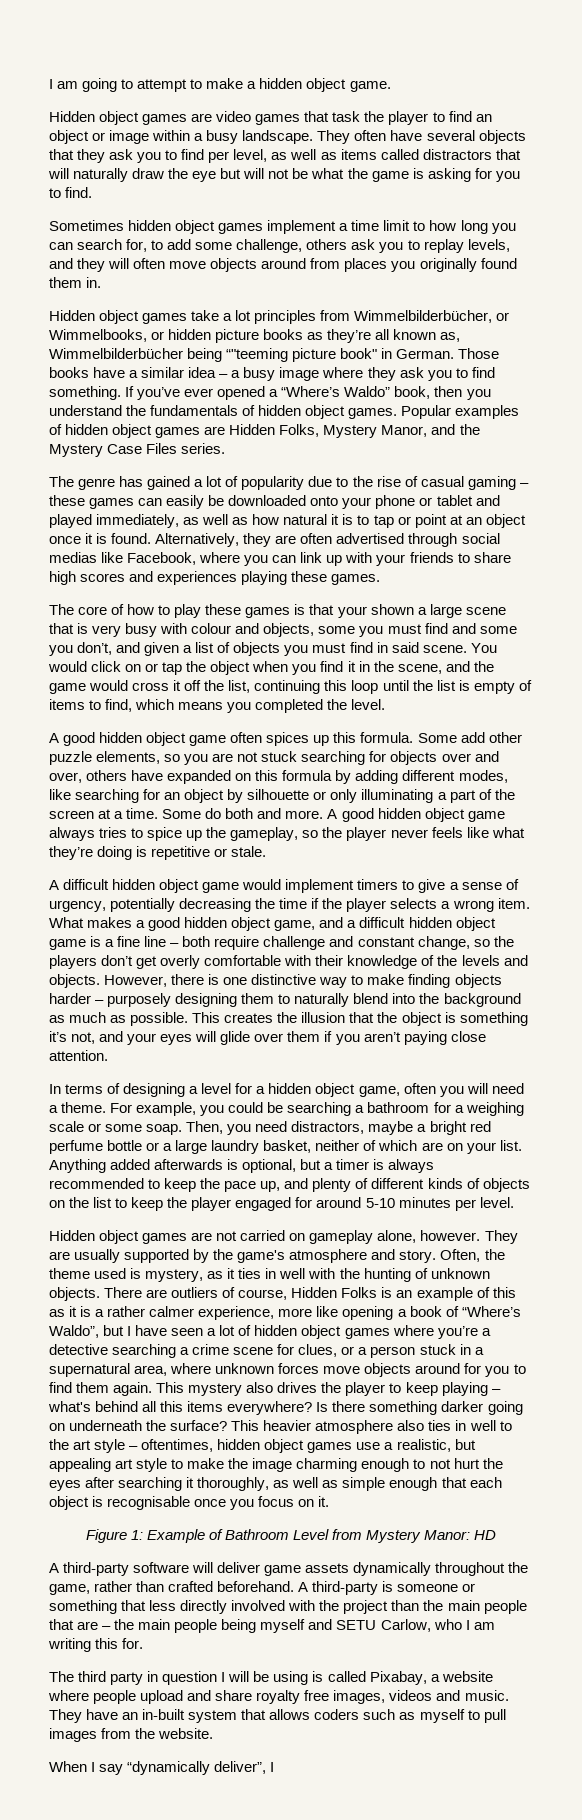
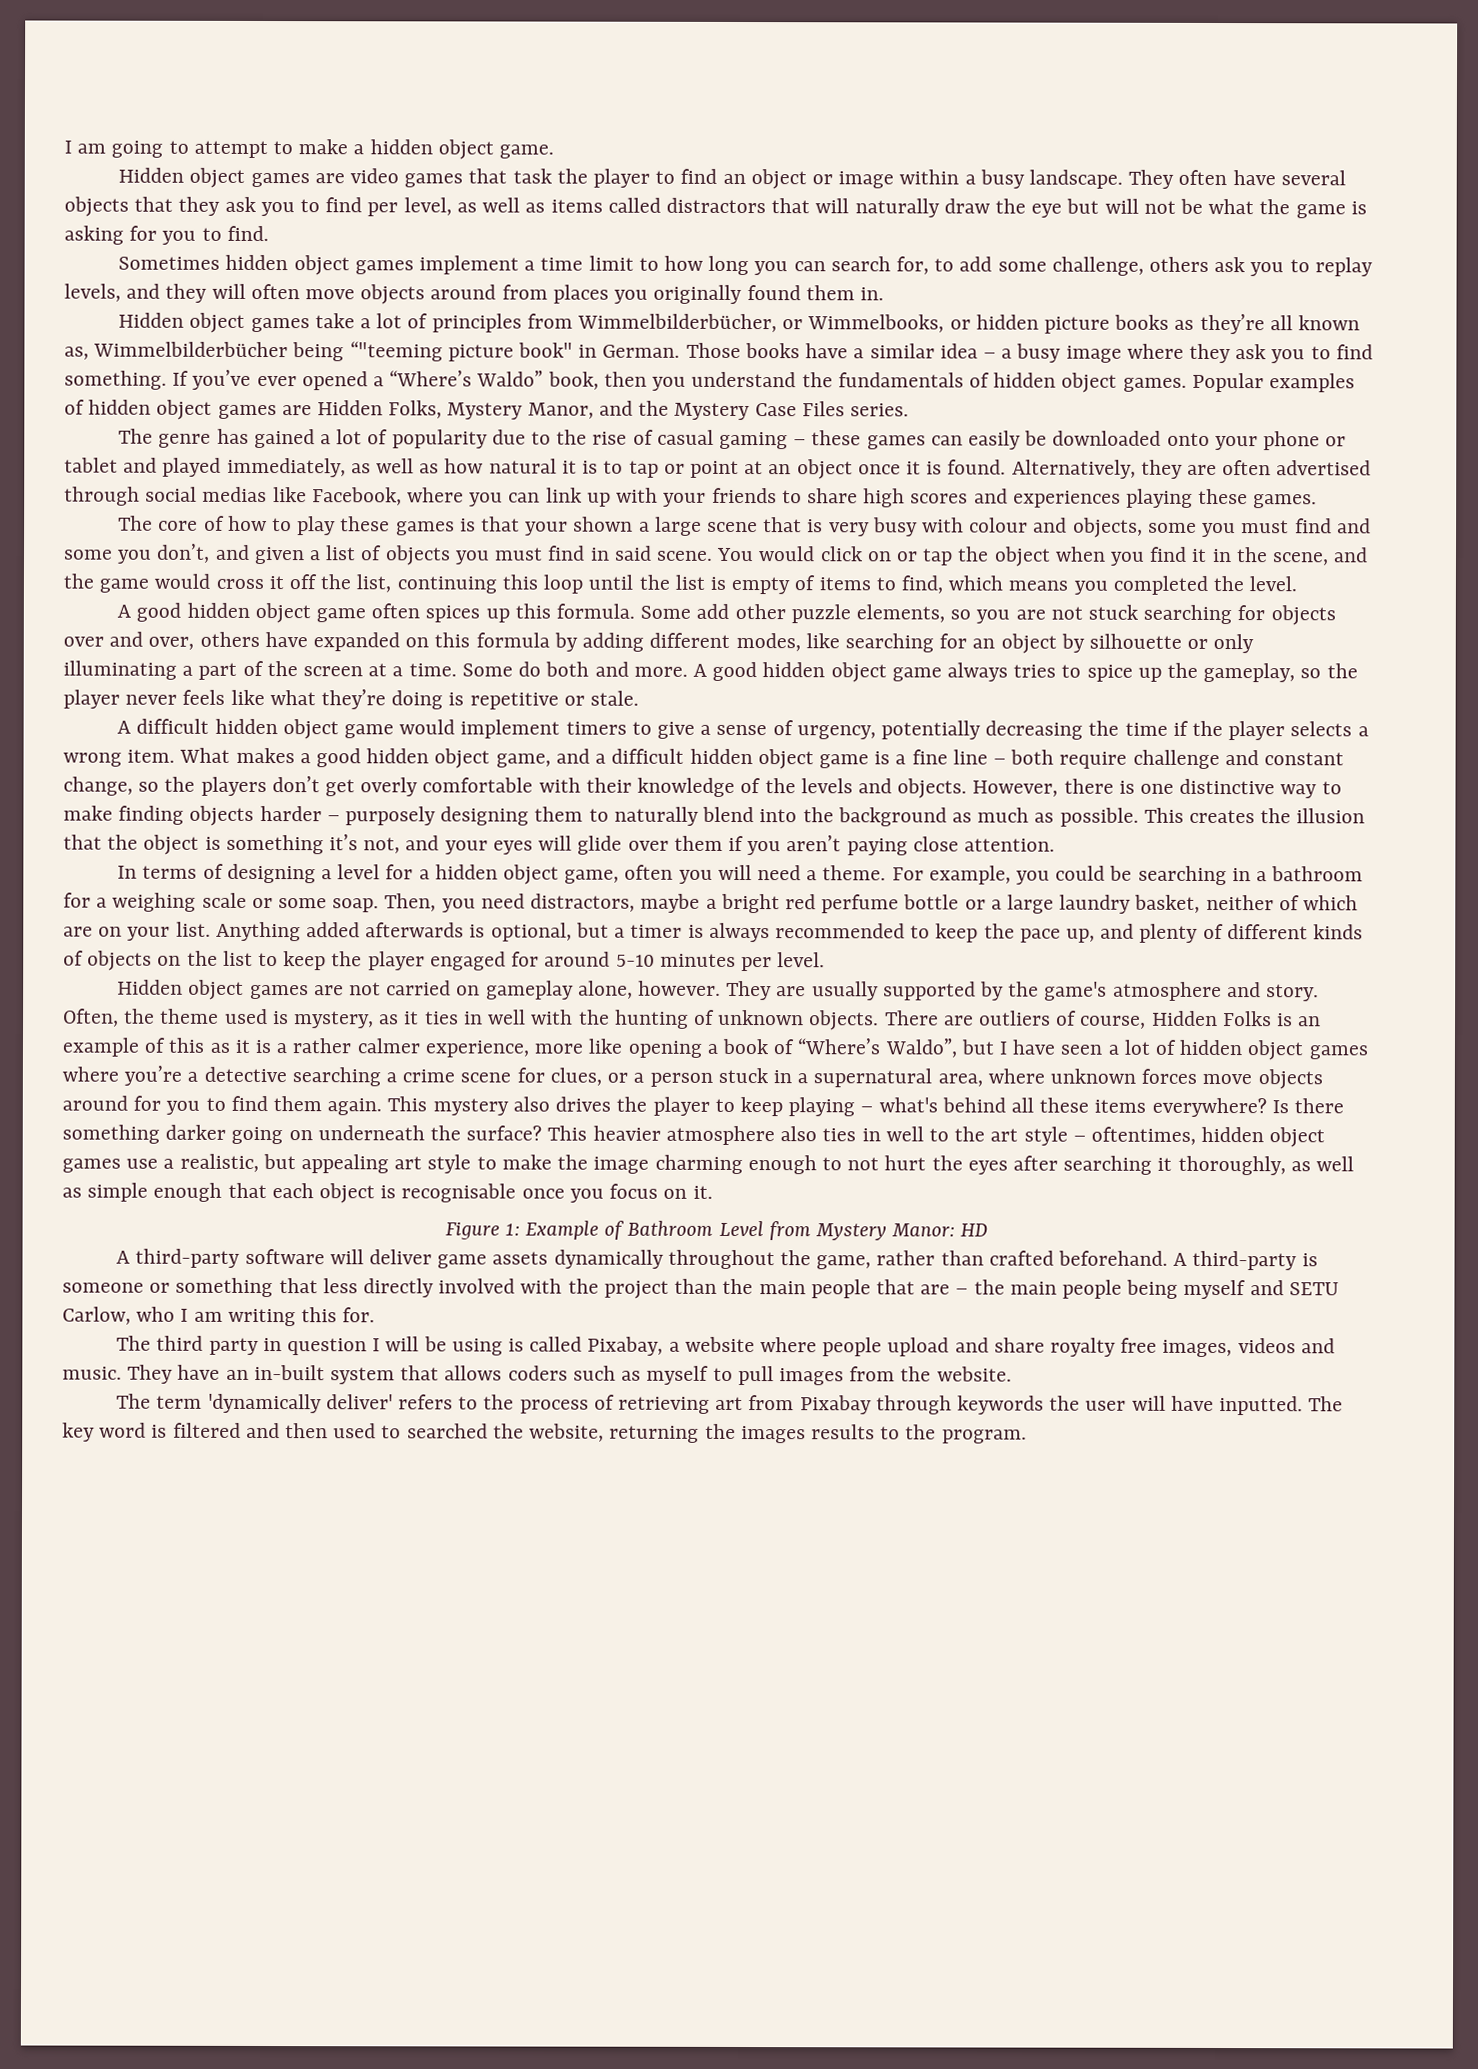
(252, 315) none -> [407,313,429,329] of
(352, 1109) none -> [1231,868,1251,882] in
[160,1401,184,1412] this -> [1039,1097,1090,1113] these
[49,1761,275,1775] When I say “dynamically deliver”, I -> [116,1393,1344,1416] [62,1422,1027,1444] The term 'dynamically deliver' refers to the process of retrieving art from Pixabay through keywords the user will have inputted. The key word is filtered and then used to searched the website, returning the images results to the program.

